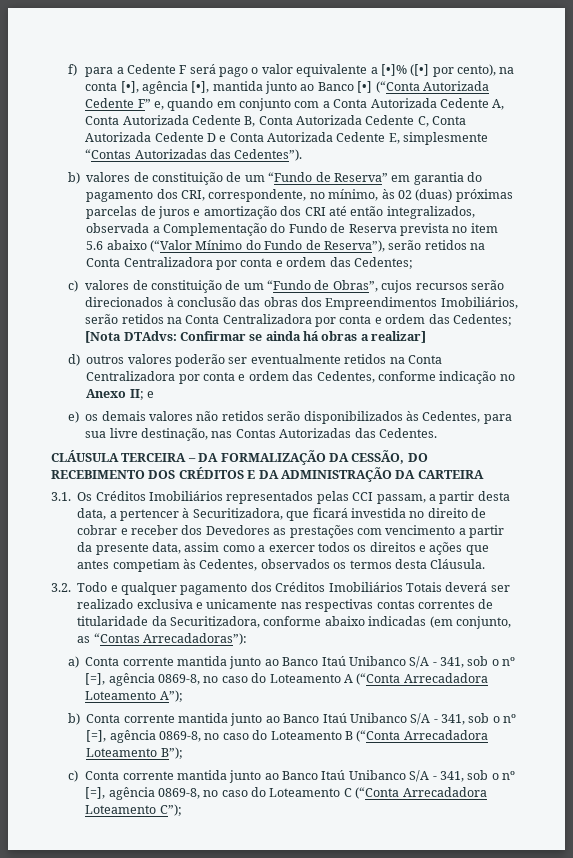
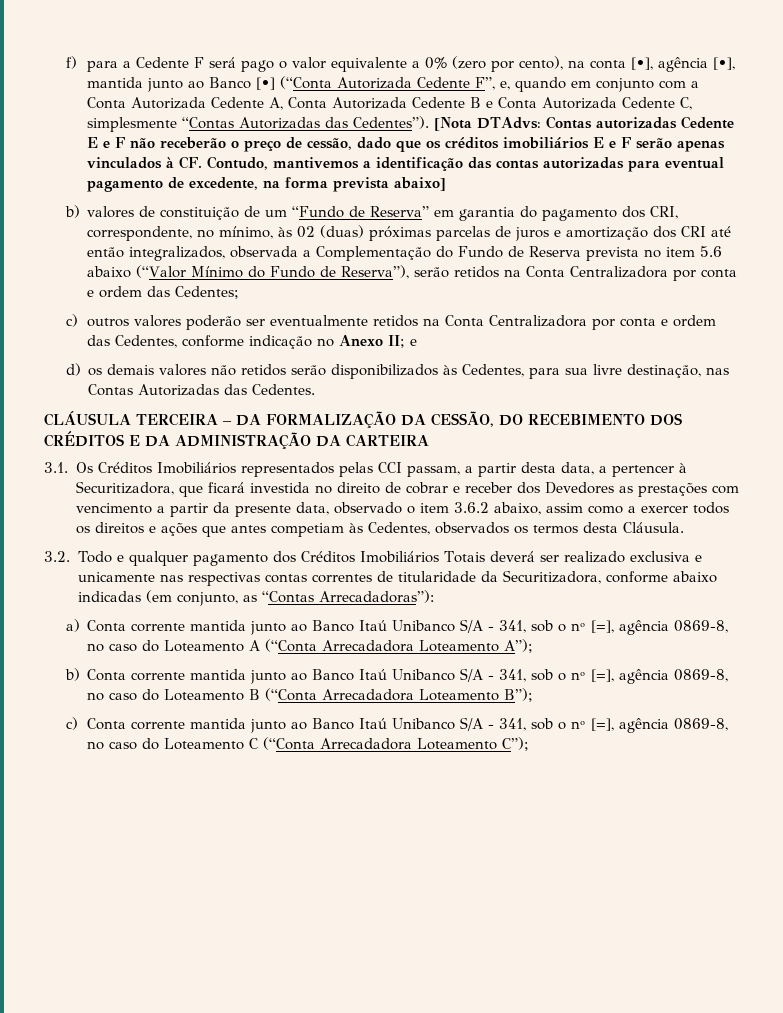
[380,64,430,76] [•]% ([•] -> [425,56,487,69] 0% (zero
[137,99,151,108] F” -> [475,77,496,90] F”,
[244,116,256,127] B, -> [470,97,494,108] B e
[432,116,467,125] [85,132,400,144] Conta Autorizada Cedente D e Conta Autorizada Cedente E, -> (693, 103) none
(303, 155) none -> [434,116,735,131] [87,137,726,152] [87,156,725,172] [87,177,447,192] [Nota DTAdvs: Contas autorizadas Cedente E e F não receberão o preço de cessão, dado que os créditos imobiliários E e F serão apenas vinculados à CF. Contudo, mantivemos a identificação das contas autorizadas para eventual pagamento de excedente, na forma prevista abaixo]
[85,280,504,293] [85,297,518,310] [85,314,512,327] [85,331,427,343] [68,354,81,366] valores de constituição de um “Fundo de Obras”, cujos recursos serão direcionados à conclusão das obras dos Empreendimentos Imobiliários, serão retidos na Conta Centralizadora por conta e ordem das Cedentes; [Nota DTAdvs: Confirmar se ainda há obras a realizar] // d) -> (78, 320) none
[68,411,80,423] e) -> [65,363,81,376] d)
(181, 548) none -> [333,502,541,515] observado o item 3.6.2 abaixo,

